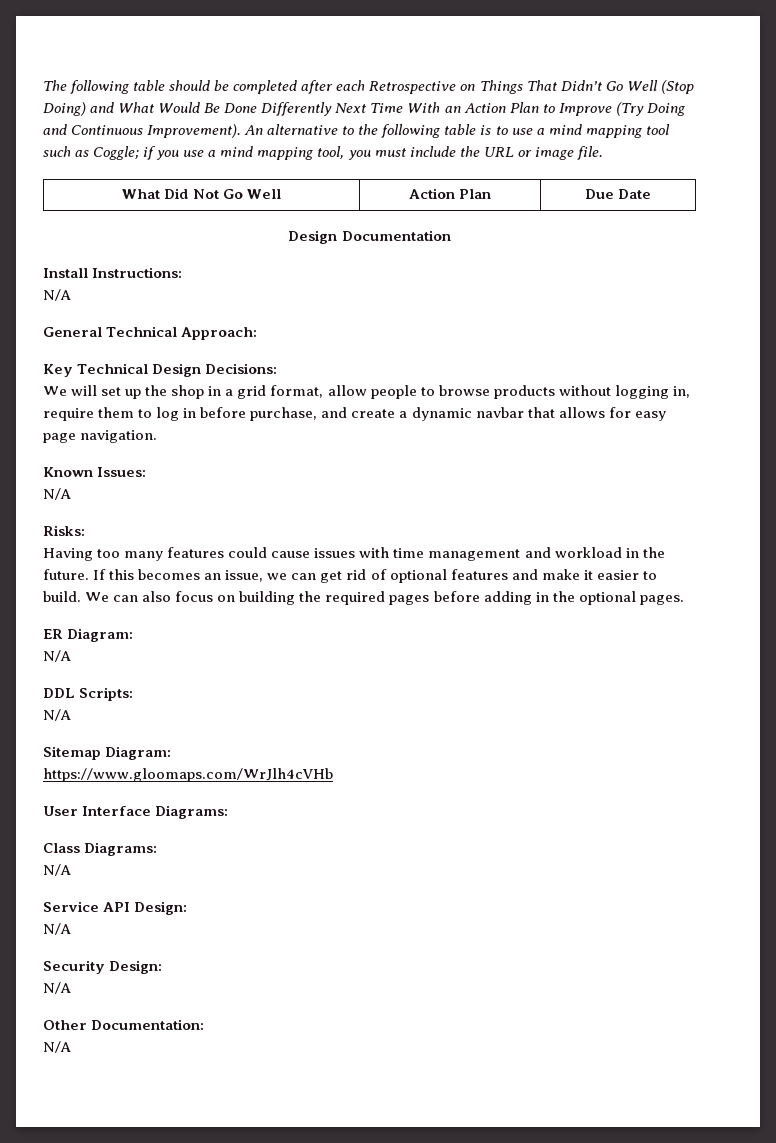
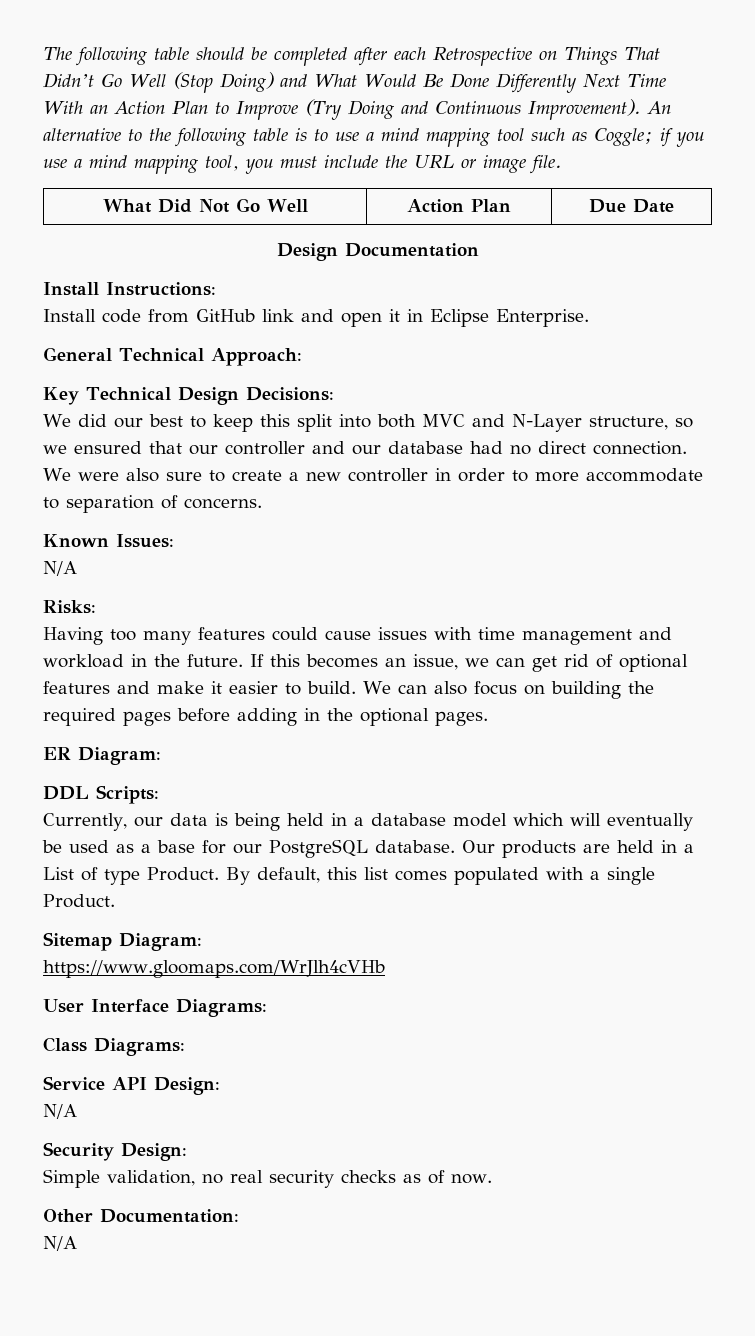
[43,289,71,301] N/A -> [43,309,589,327] Install code from GitHub link and open it in Eclipse Enterprise.
[71,385,690,399] [43,407,666,421] [43,430,158,443] will set up the shop in a grid format, allow people to browse products without logging in, require them to log in before purchase, and create a dynamic navbar that allows for easy page navigation. -> [77,414,693,432] [43,441,687,455] [43,468,703,482] [43,495,262,513] did our best to keep this split into both MVC and N-Layer structure, so we ensured that our controller and our database had no direct connection. We were also sure to create a new controller in order to more accommodate to separation of concerns.
[43,650,71,662] // N/A -> (161, 756) none
[43,709,71,721] N/A -> [43,813,693,831] [42,839,694,858] [43,867,655,885] [43,894,115,908] Currently, our data is being held in a database model which will eventually be used as a base for our PostgreSQL database. Our products are held in a List of type Product. By default, this list comes populated with a single Product.
[43,864,71,876] // N/A -> (185, 1047) none
[43,982,71,994] N/A -> [43,1169,492,1188] Simple validation, no real security checks as of now.

